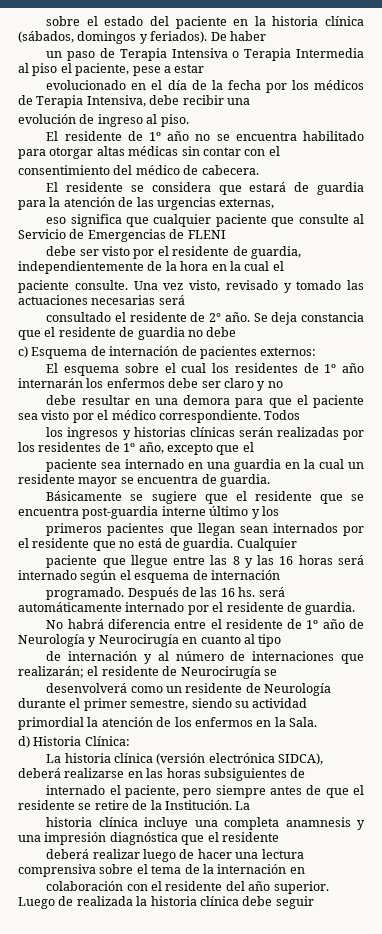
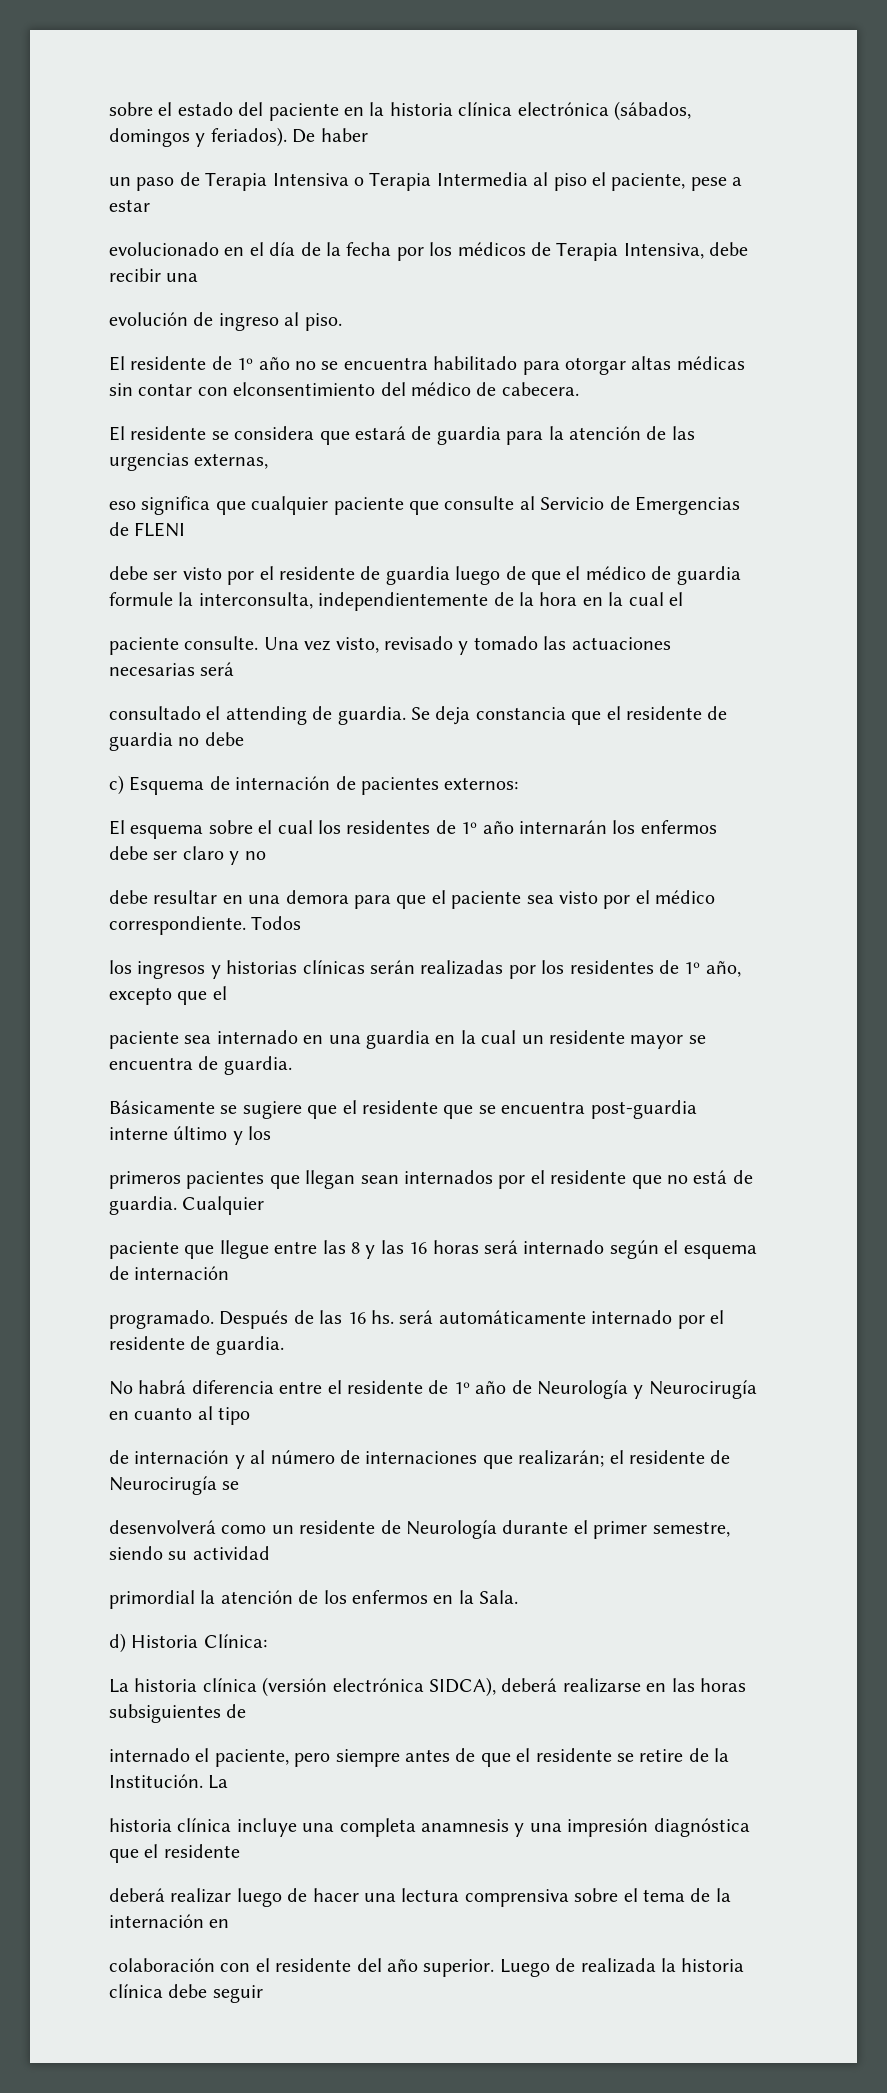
(364, 21) none -> [517,102,609,116] electrónica
[268,146,280,156] [18,165,110,175] el // consentimiento -> [233,382,376,396] elconsentimiento
[250,246,301,259] guardia, -> [385,566,741,585] [109,592,313,609] guardia luego de que el médico de guardia formule la interconsulta,
[129,312,250,322] residente de 2° año. -> [225,706,406,725] attending de guardia.

